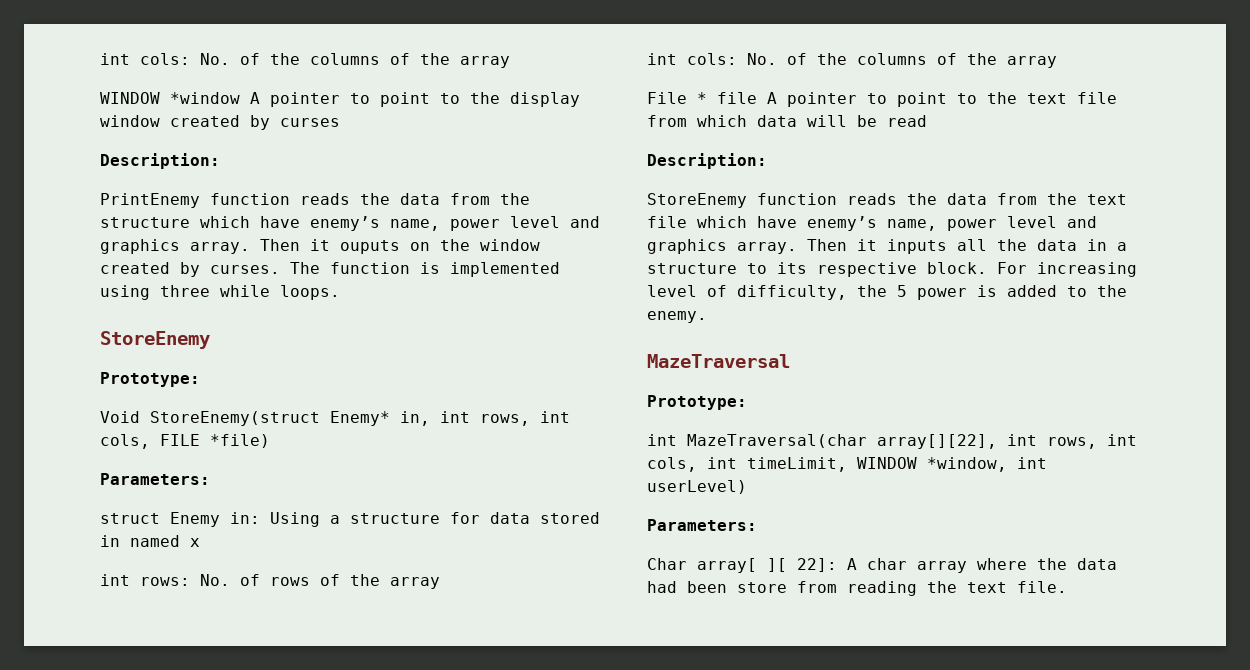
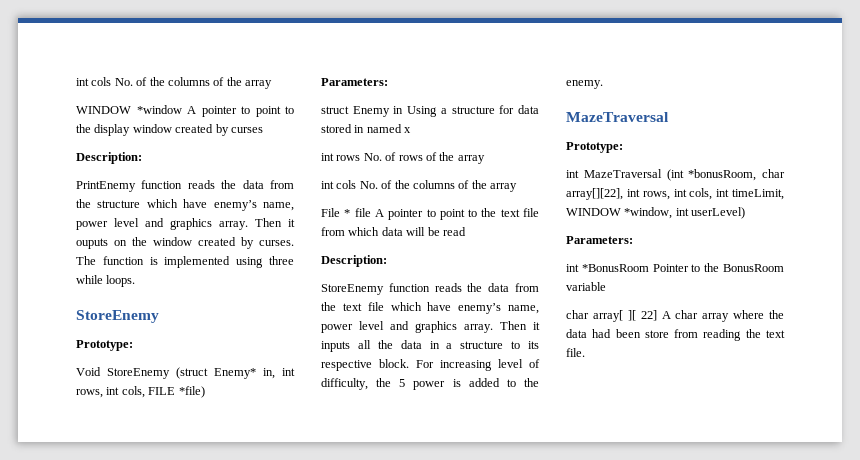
[100,53,190,65] int cols: -> [76,77,112,86] int cols
[150,411,320,426] StoreEnemy(struct -> [107,367,208,379] StoreEnemy (struct
[230,512,260,524] in: -> [393,106,404,114] in
[140,577,190,586] rows: -> [336,155,361,161] rows
[687,53,737,65] cols: -> [336,180,357,189] cols
[687,434,867,448] MazeTraversal(char -> [583,169,785,181] MazeTraversal (int *bonusRoom, char
[647,558,687,570] Char -> [566,263,784,272] [566,282,606,291] [566,310,589,319] int *BonusRoom Pointer to the BonusRoom variable // char
[797,558,837,572] 22]: -> [640,310,657,321] 22]

